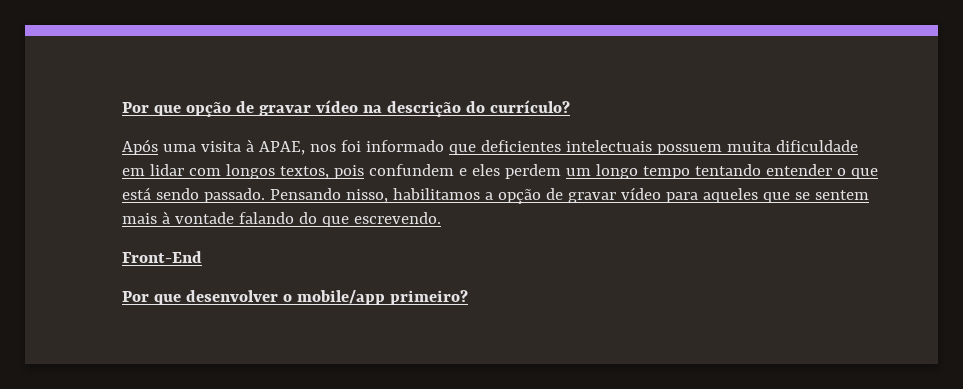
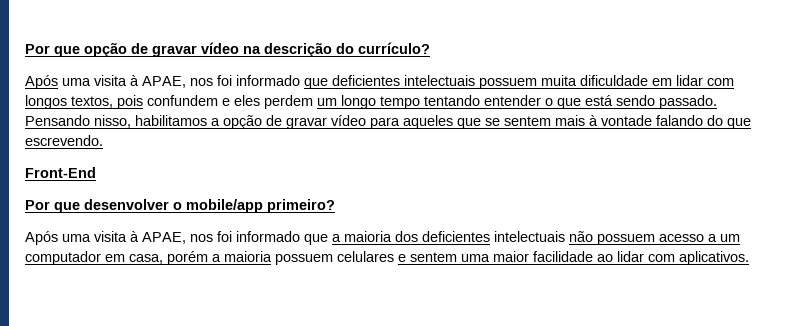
(468, 297) none -> [25,231,740,245] [25,251,749,265] // Após uma visita à APAE, nos foi informado que a maioria dos deficientes intelectuais não possuem acesso a um computador em casa, porém a maioria possuem celulares e sentem uma maior facilidade ao lidar com aplicativos.

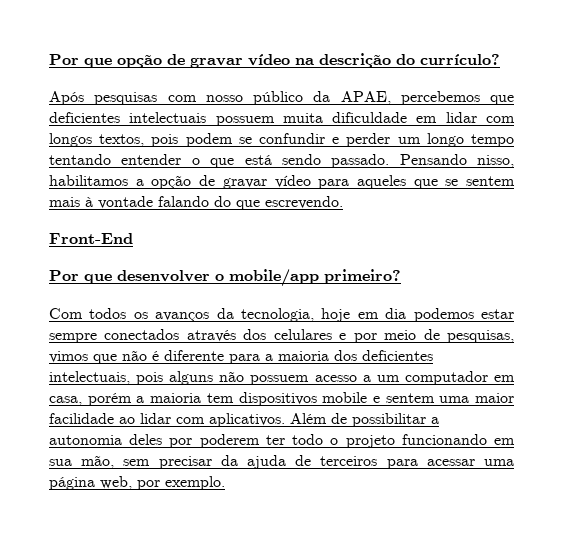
[62,75,300,88] uma visita à APAE, nos foi informado -> [94,91,480,105] pesquisas com nosso público da APAE, percebemos
[147,95,313,109] confundem e eles perdem -> [185,133,391,147] podem se confundir e perder
[25,231,328,245] Após uma visita à APAE, nos foi informado que -> [49,308,514,322] [49,329,515,343] [49,350,260,364] Com todos os avanços da tecnologia, hoje em dia podemos estar sempre conectados através dos celulares e por meio de pesquisas, vimos que não é diferente para
[494,231,565,242] intelectuais -> [49,371,214,385] intelectuais, pois alguns
[275,251,394,265] possuem celulares -> [206,392,368,406] tem dispositivos mobile
(749, 258) none -> [290,413,439,427] [49,434,515,448] [49,455,514,469] [49,476,225,490] Além de possibilitar a autonomia deles por poderem ter todo o projeto funcionando em sua mão, sem precisar da ajuda de terceiros para acessar uma página web, por exemplo.

